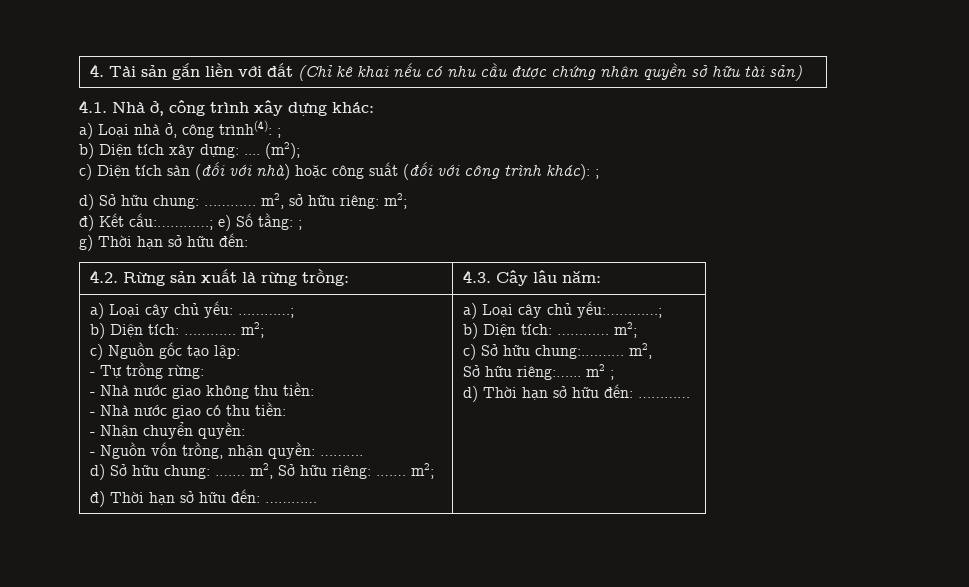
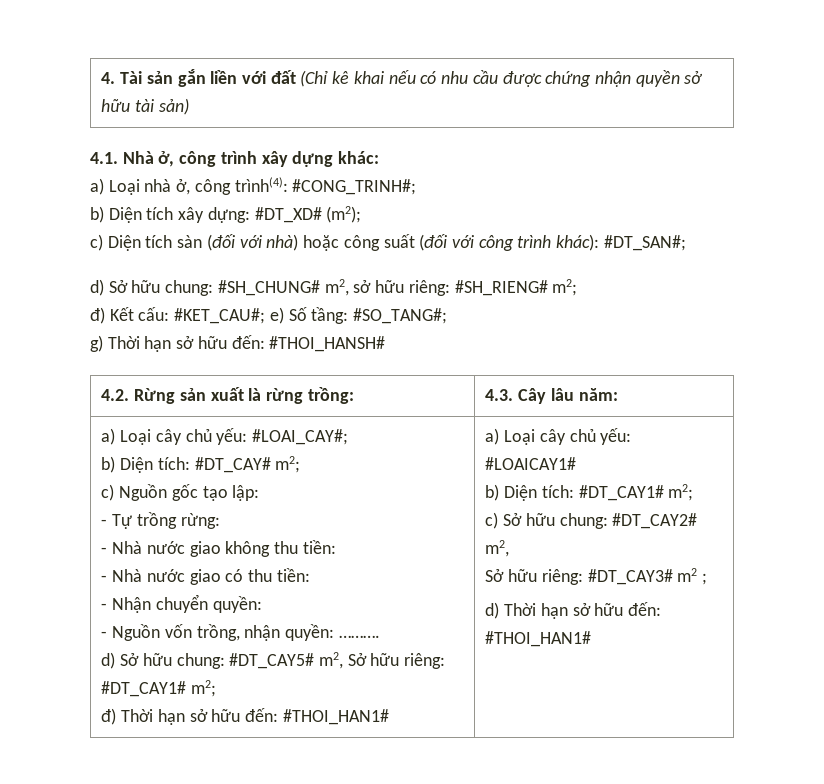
[277,128,281,138] ; -> [292,179,417,195] #CONG_TRINH#;
[244,154,260,155] .... -> [254,207,322,223] #DT_XD#
[595,169,599,179] [79,194,256,210] ; // d) Sở hữu chung: ………… -> [603,235,686,251] [90,279,320,296] #DT_SAN#; // d) Sở hữu chung: #SH_CHUNG#
(379, 202) none -> [454,280,548,296] #SH_RIENG#
[129,213,213,230] cấu:…………; -> [138,307,266,324] cấu: #KET_CAU#;
[298,220,302,230] ; -> [353,308,448,324] #SO_TANG#;
(248, 240) none -> [269,336,386,352] #THOI_HANSH#
[238,308,295,318] [90,323,237,339] …………; // b) Diện tích: ………… -> [252,429,349,445] [101,456,271,473] #LOAI_CAY#; // b) Diện tích: #DT_CAY#
[215,475,246,476] .…… -> [229,653,315,669] #DT_CAY5#
[376,475,407,476] .…… -> [101,681,187,697] #DT_CAY1#
[265,502,318,503] [463,301,663,319] [463,323,610,339] ………… | a) Loại cây chủ yếu:…………; // b) Diện tích: ………… -> [282,709,389,725] [485,428,632,445] [485,457,577,470] [485,484,664,501] #THOI_HAN1# | a) Loại cây chủ yếu: #LOAICAY1# // b) Diện tích: #DT_CAY1#
[535,345,625,359] chung:.……… -> [559,513,698,529] chung: #DT_CAY2#
[517,366,582,380] riêng:…... -> [541,569,673,585] riêng: #DT_CAY3#
[638,397,691,398] ………… -> [485,631,592,647] #THOI_HAN1#

